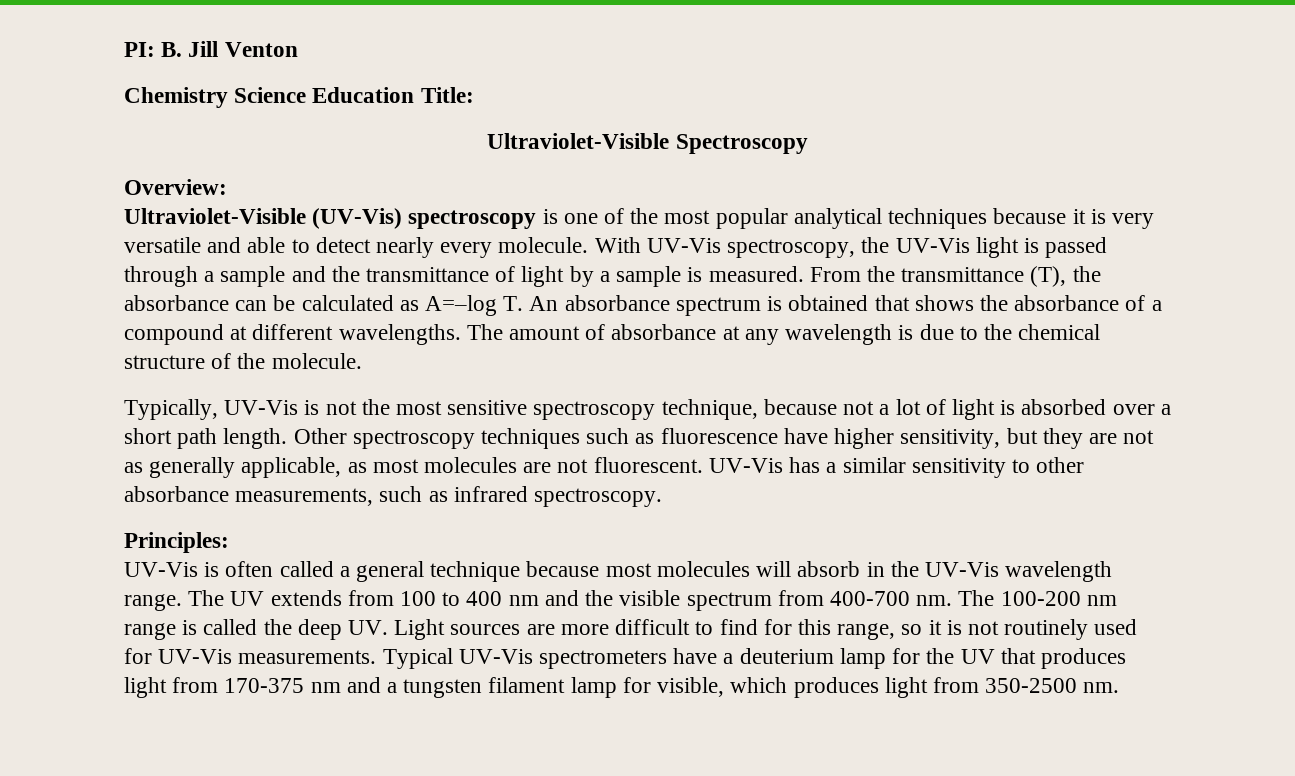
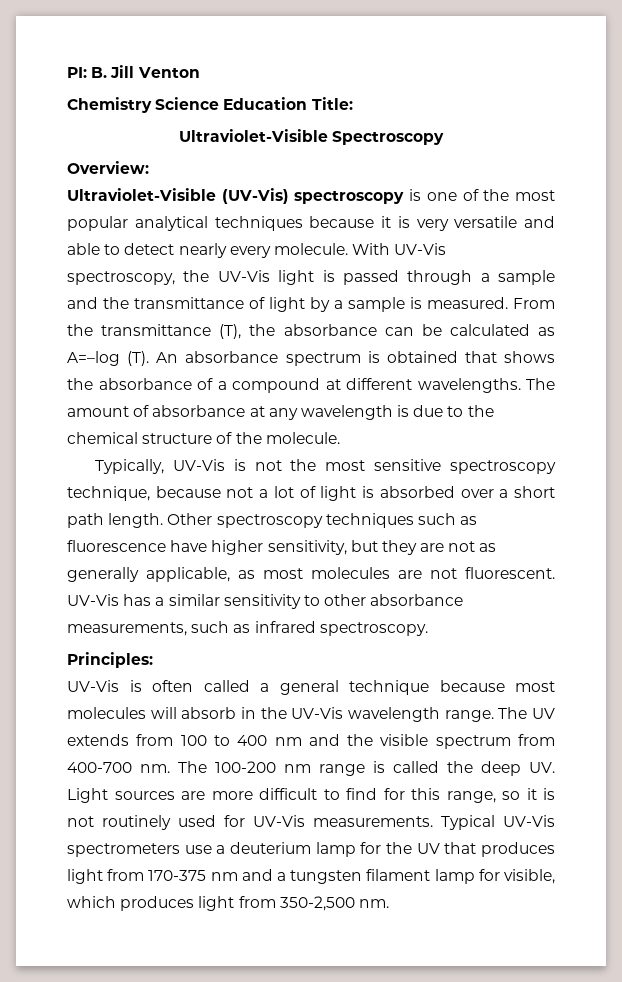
[503,296,524,311] T. -> [127,351,150,366] (T).
[673,648,718,664] have -> [184,845,212,854] use
[985,678,1078,693] 350-2500 -> [279,896,355,911] 350-2,500

